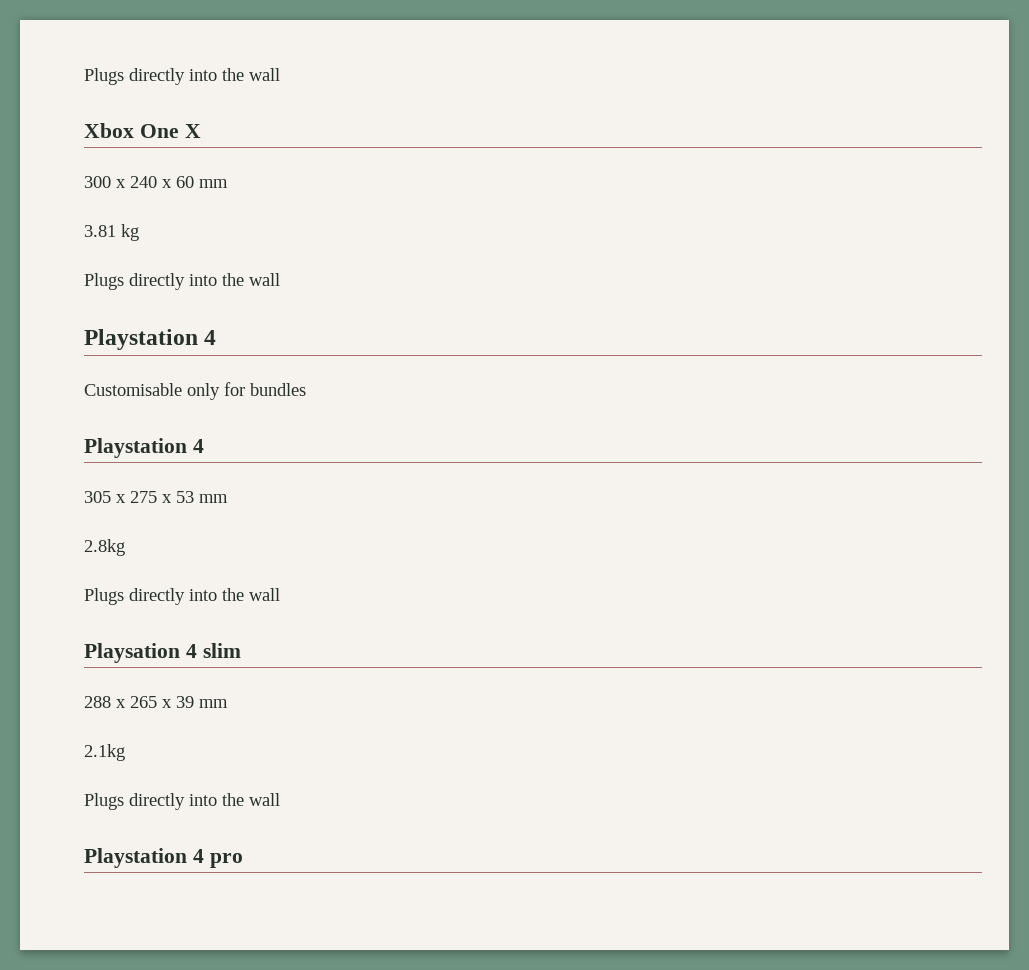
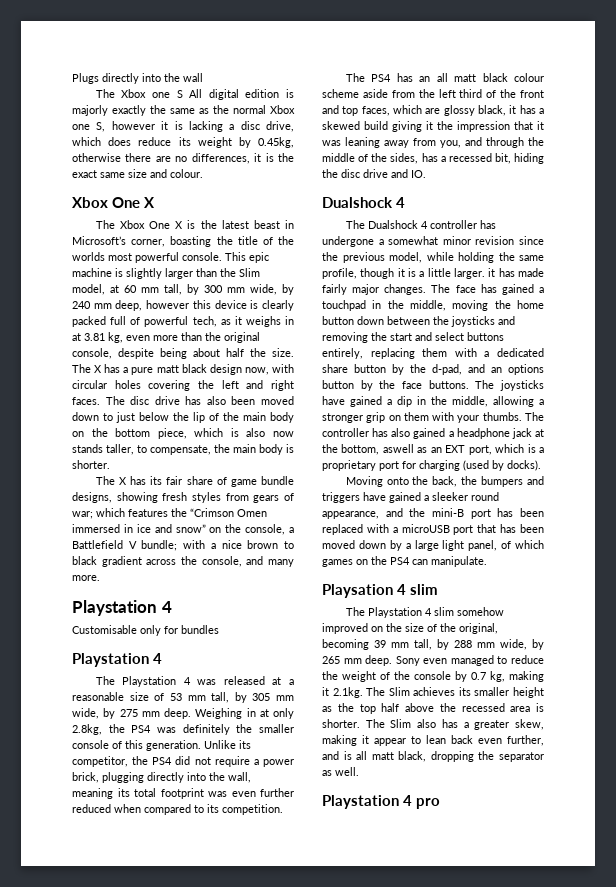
[84,68,280,85] [84,123,201,138] [84,176,228,188] [84,224,139,241] [84,273,280,290] Plugs directly into the wall // Xbox One X // 300 x 240 x 60 mm // 3.81 kg // Plugs directly into the wall -> [72,73,203,84] [95,89,294,100] [72,105,295,116] [72,121,294,132] [72,137,294,148] [72,153,294,164] [72,169,203,178] [72,197,156,208] [95,220,295,229] [72,236,294,247] [72,252,269,263] [72,268,260,279] [72,284,294,295] [72,300,294,311] [72,316,294,327] [72,332,260,343] [72,348,294,359] [72,364,294,375] [72,380,294,391] [72,396,294,405] [72,412,294,423] [72,428,294,439] [72,444,294,455] [72,460,110,469] [95,476,295,487] [72,492,294,503] [72,508,267,519] [72,524,294,535] [72,540,294,551] [72,556,294,567] [72,575,100,581] Plugs directly into the wall // The Xbox one S All digital edition is majorly exactly the same as the normal Xbox one S, however it is lacking a disc drive, which does reduce its weight by 0.45kg, otherwise there are no differences, it is the exact same size and colour. // Xbox One X // The Xbox One X is the latest beast in Microsoft’s corner, boasting the title of the worlds most powerful console. This epic machine is slightly larger than the Slim model, at 60 mm tall, by 300 mm wide, by 240 mm deep, however this device is clearly packed full of powerful tech, as it weighs in at 3.81 kg, even more than the original console, despite being about half the size. The X has a pure matt black design now, with circular holes covering the left and right faces. The disc drive has also been moved down to just below the lip of the main body on the bottom piece, which is also now stands taller, to compensate, the main body is shorter. // The X has its fair share of game bundle designs, showing fresh styles from gears of war; which features the “Crimson Omen immersed in ice and snow” on the console, a Battlefield V bundle; with a nice brown to black gradient across the console, and many more.
[84,491,228,503] [84,539,125,556] [84,588,280,605] [84,643,241,663] [84,696,228,708] [84,744,125,761] [84,793,280,810] 305 x 275 x 53 mm // 2.8kg // Plugs directly into the wall // Playsation 4 slim // 288 x 265 x 39 mm // 2.1kg // Plugs directly into the wall -> [95,676,294,687] [72,692,294,703] [72,708,294,719] [72,724,294,735] [72,740,251,751] [72,756,294,767] [72,772,251,783] [72,788,294,799] [72,804,283,815] [345,73,544,82] [322,89,544,98] [322,105,544,116] [322,121,544,132] [322,137,544,148] [322,153,544,164] [322,169,426,178] [322,197,406,208] [345,220,496,229] [322,236,544,247] [322,252,544,263] [322,268,544,279] [322,284,544,295] [322,300,544,311] [322,316,515,327] [322,332,504,343] [322,348,544,359] [322,364,544,375] [322,380,544,391] [322,396,544,407] [322,412,544,423] [322,428,544,439] [322,444,544,455] [322,460,541,471] [345,476,544,487] [322,492,499,503] [322,508,544,519] [322,524,544,535] [322,540,544,551] [322,556,487,567] [322,584,439,598] [345,607,504,618] [322,623,498,634] [322,639,544,650] [322,655,544,666] [322,671,544,682] [322,687,544,698] [322,703,544,714] [322,719,544,730] [322,735,544,746] [322,751,544,762] [322,767,359,776] The Playstation 4 was released at a reasonable size of 53 mm tall, by 305 mm wide, by 275 mm deep. Weighing in at only 2.8kg, the PS4 was definitely the smaller console of this generation. Unlike its competitor, the PS4 did not require a power brick, plugging directly into the wall, meaning its total footprint was even further reduced when compared to its competition. // The PS4 has an all matt black colour scheme aside from the left third of the front and top faces, which are glossy black, it has a skewed build giving it the impression that it was leaning away from you, and through the middle of the sides, has a recessed bit, hiding the disc drive and IO. // Dualshock 4 // The Dualshock 4 controller has undergone a somewhat minor revision since the previous model, while holding the same profile, though it is a little larger. it has made fairly major changes. The face has gained a touchpad in the middle, moving the home button down between the joysticks and removing the start and select buttons entirely, replacing them with a dedicated share button by the d-pad, and an options button by the face buttons. The joysticks have gained a dip in the middle, allowing a stronger grip on them with your thumbs. The controller has also gained a headphone jack at the bottom, aswell as an EXT port, which is a proprietary port for charging (used by docks). // Moving onto the back, the bumpers and triggers have gained a sleeker round appearance, and the mini-B port has been replaced with a microUSB port that has been moved down by a large light panel, of which games on the PS4 can manipulate. // Playsation 4 slim // The Playstation 4 slim somehow improved on the size of the original, becoming 39 mm tall, by 288 mm wide, by 265 mm deep. Sony even managed to reduce the weight of the console by 0.7 kg, making it 2.1kg. The Slim achieves its smaller height as the top half above the recessed area is shorter. The Slim also has a greater skew, making it appear to lean back even further, and is all matt black, dropping the separator as well.

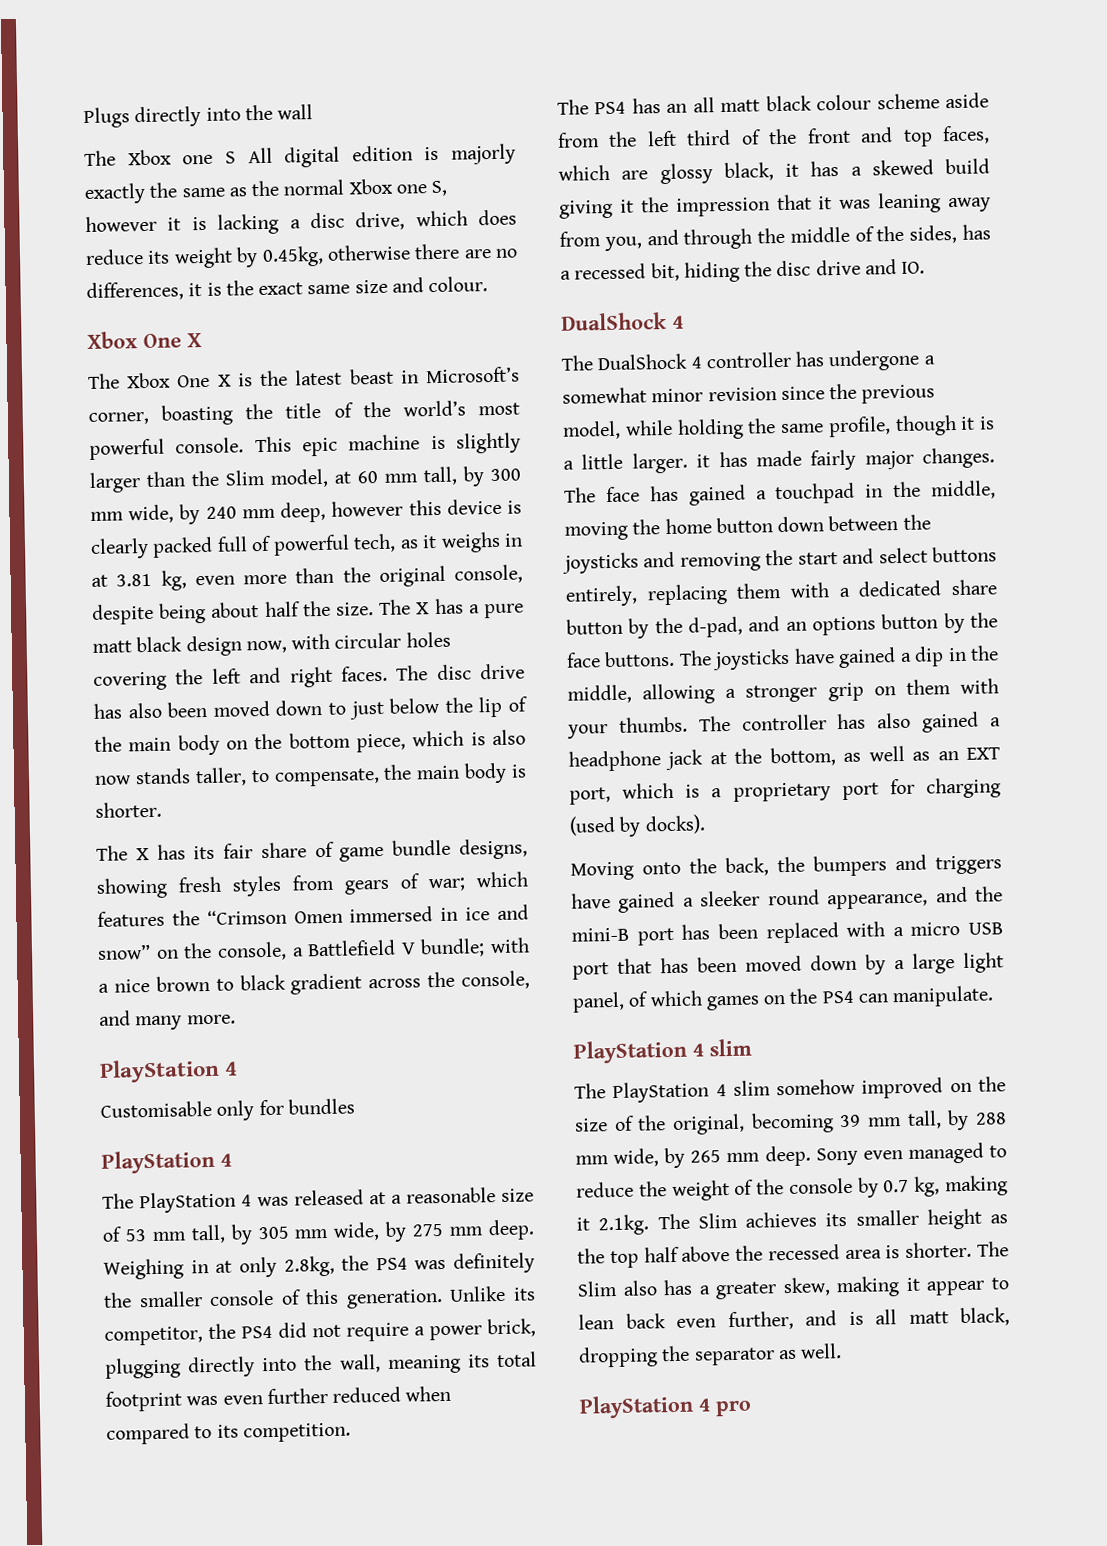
[72,252,105,261] worlds -> [402,400,466,417] world’s
[72,600,157,616] Playstation -> [99,1058,220,1083] PlayStation
[72,653,163,667] [95,676,177,687] Playstation 4 // The Playstation -> [101,1149,232,1174] [102,1191,236,1214] PlayStation 4 // The PlayStation
[322,197,406,208] [345,220,418,229] Dualshock 4 // The Dualshock -> [561,311,684,331] [561,353,689,371] DualShock 4 // The DualShock
[382,444,414,453] aswell -> [843,745,905,762] as well
[401,524,450,533] microUSB -> [910,921,1003,936] micro USB
[322,584,393,598] Playsation -> [573,1039,688,1064] PlayStation
[367,607,422,618] Playstation -> [612,1081,710,1104] PlayStation
[322,795,399,809] Playstation -> [579,1394,694,1419] PlayStation

